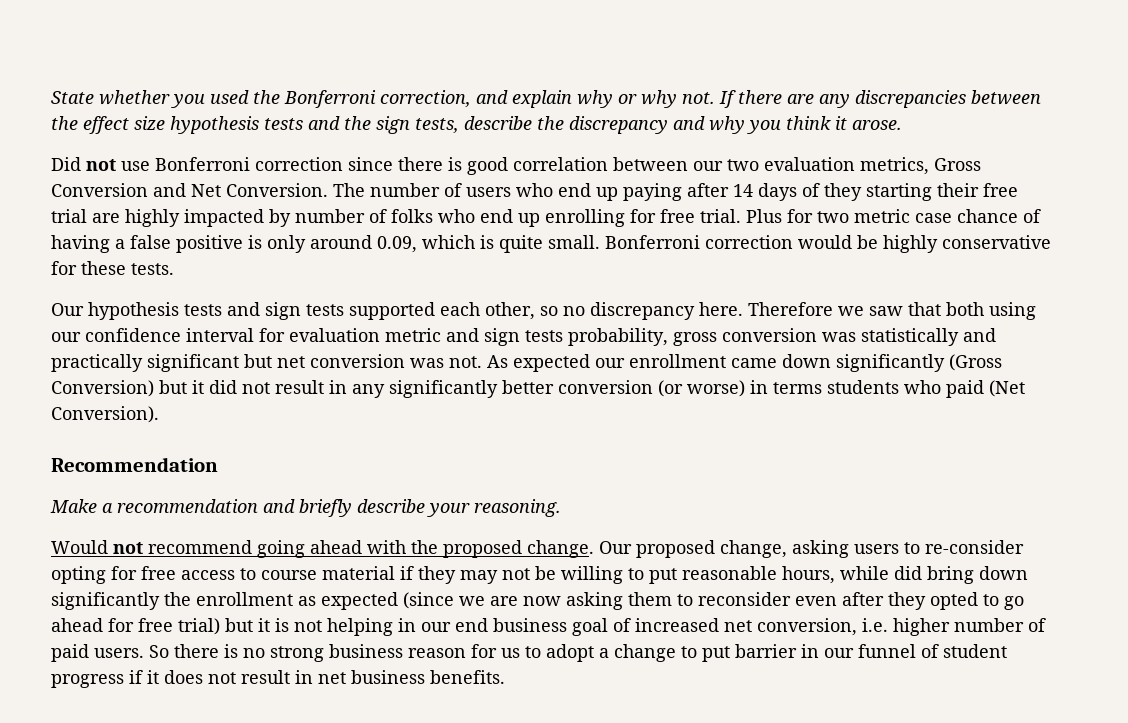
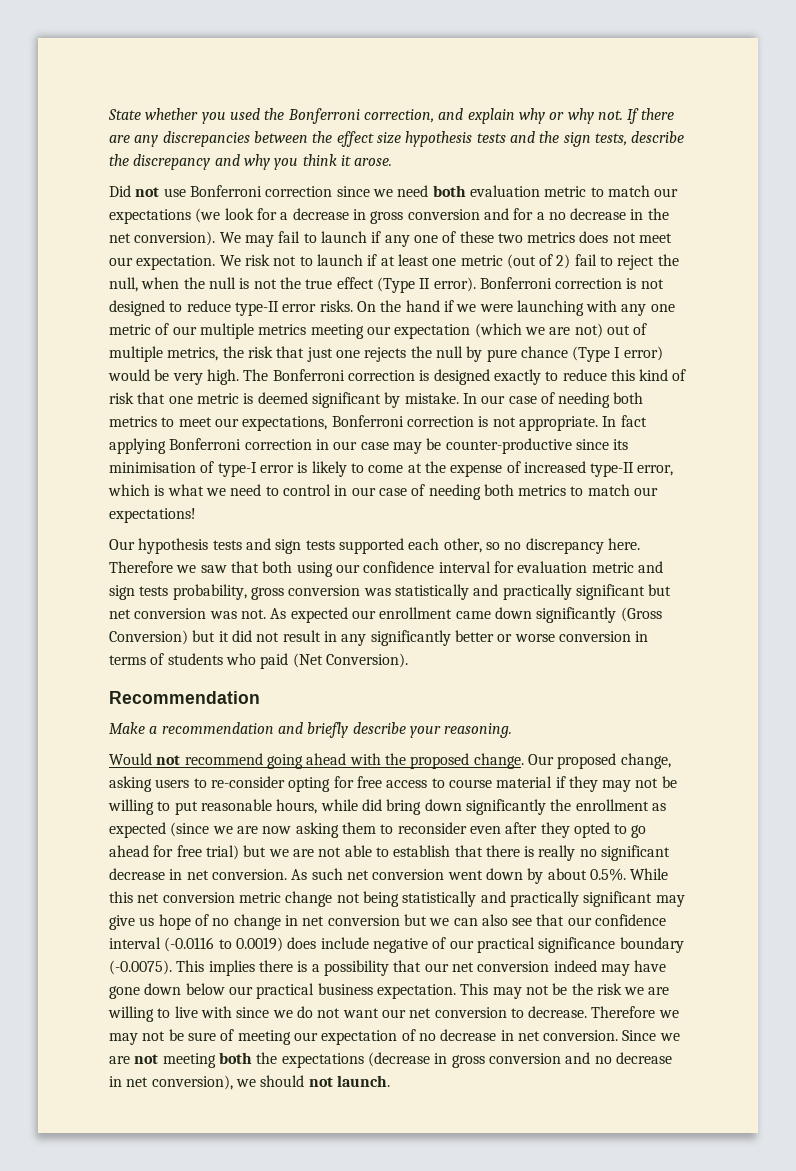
[398,157,981,175] [51,183,1018,201] [51,209,1041,227] [51,235,1051,253] [51,261,174,275] there is good correlation between our two evaluation metrics, Gross Conversion and Net Conversion. The number of users who end up paying after 14 days of they starting their free trial are highly impacted by number of folks who end up enrolling for free trial. Plus for two metric case chance of having a false positive is only around 0.09, which is quite small. Bonferroni correction would be highly conservative for these tests. -> [372,185,679,197] [109,208,669,224] [109,231,673,247] [109,254,679,270] [109,277,664,293] [109,300,675,316] [109,323,648,339] [109,346,663,362] [108,369,687,385] [109,392,644,408] [109,415,647,431] [109,438,629,454] [109,461,674,477] [108,484,659,500] [109,508,196,523] we need both evaluation metric to match our expectations (we look for a decrease in gross conversion and for a no decrease in the net conversion). We may fail to launch if any one of these two metrics does not meet our expectation. We risk not to launch if at least one metric (out of 2) fail to reject the null, when the null is not the true effect (Type II error). Bonferroni correction is not designed to reduce type-II error risks. On the hand if we were launching with any one metric of our multiple metrics meeting our expectation (which we are not) out of multiple metrics, the risk that just one rejects the null by pure chance (Type I error) would be very high. The Bonferroni correction is designed exactly to reduce this kind of risk that one metric is deemed significant by mistake. In our case of needing both metrics to meet our expectations, Bonferroni correction is not appropriate. In fact applying Bonferroni correction in our case may be counter-productive since its minimisation of type-I error is likely to come at the expense of increased type-II error, which is what we need to control in our case of needing both metrics to match our expectations!
[558,380,745,397] conversion (or worse) -> [497,631,631,642] or worse conversion
(822, 388) none -> [150,653,165,665] of
[258,618,1046,636] [51,644,1007,662] [51,670,505,688] it is not helping in our end business goal of increased net conversion, i.e. higher number of paid users. So there is no strong business reason for us to adopt a change to put barrier in our funnel of student progress if it does not result in net business benefits. -> [268,845,671,861] [109,868,669,884] [109,891,685,907] [109,914,667,930] [109,937,684,953] [109,960,667,976] [109,983,670,999] [108,1006,679,1022] [109,1029,680,1045] [109,1052,672,1068] [109,1075,390,1090] we are not able to establish that there is really no significant decrease in net conversion. As such net conversion went down by about 0.5%. While this net conversion metric change not being statistically and practically significant may give us hope of no change in net conversion but we can also see that our confidence interval (-0.0116 to 0.0019) does include negative of our practical significance boundary (-0.0075). This implies there is a possibility that our net conversion indeed may have gone down below our practical business expectation. This may not be the risk we are willing to live with since we do not want our net conversion to decrease. Therefore we may not be sure of meeting our expectation of no decrease in net conversion. Since we are not meeting both the expectations (decrease in gross conversion and no decrease in net conversion), we should not launch.

